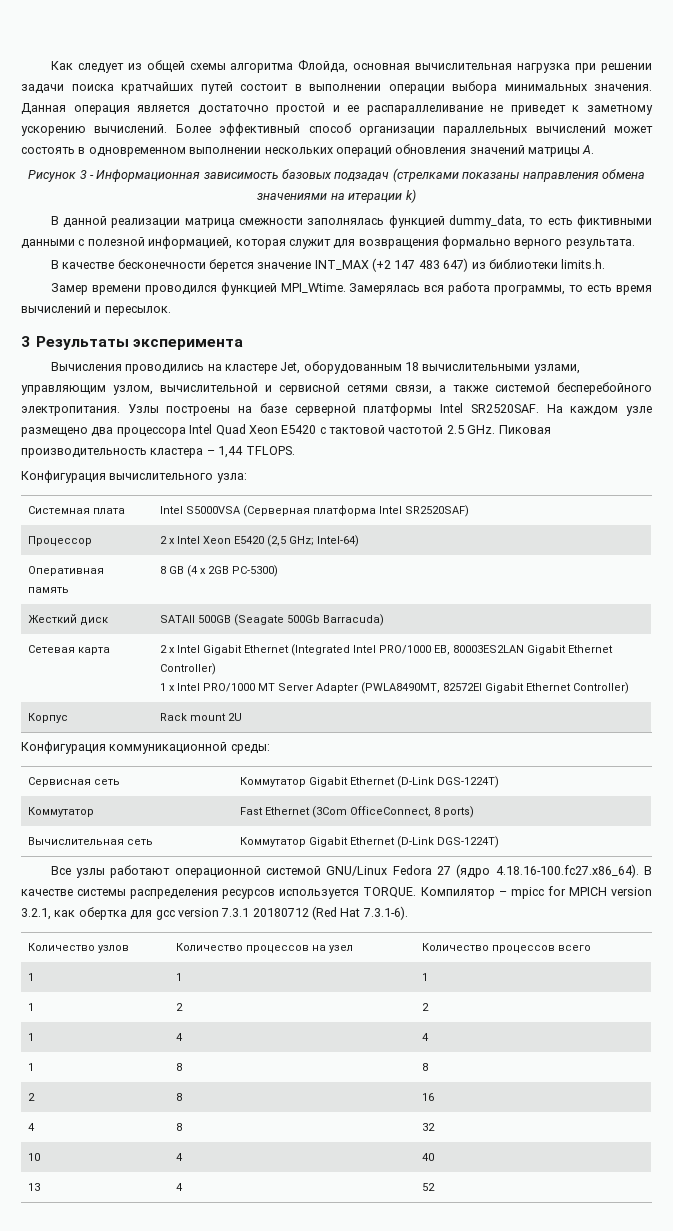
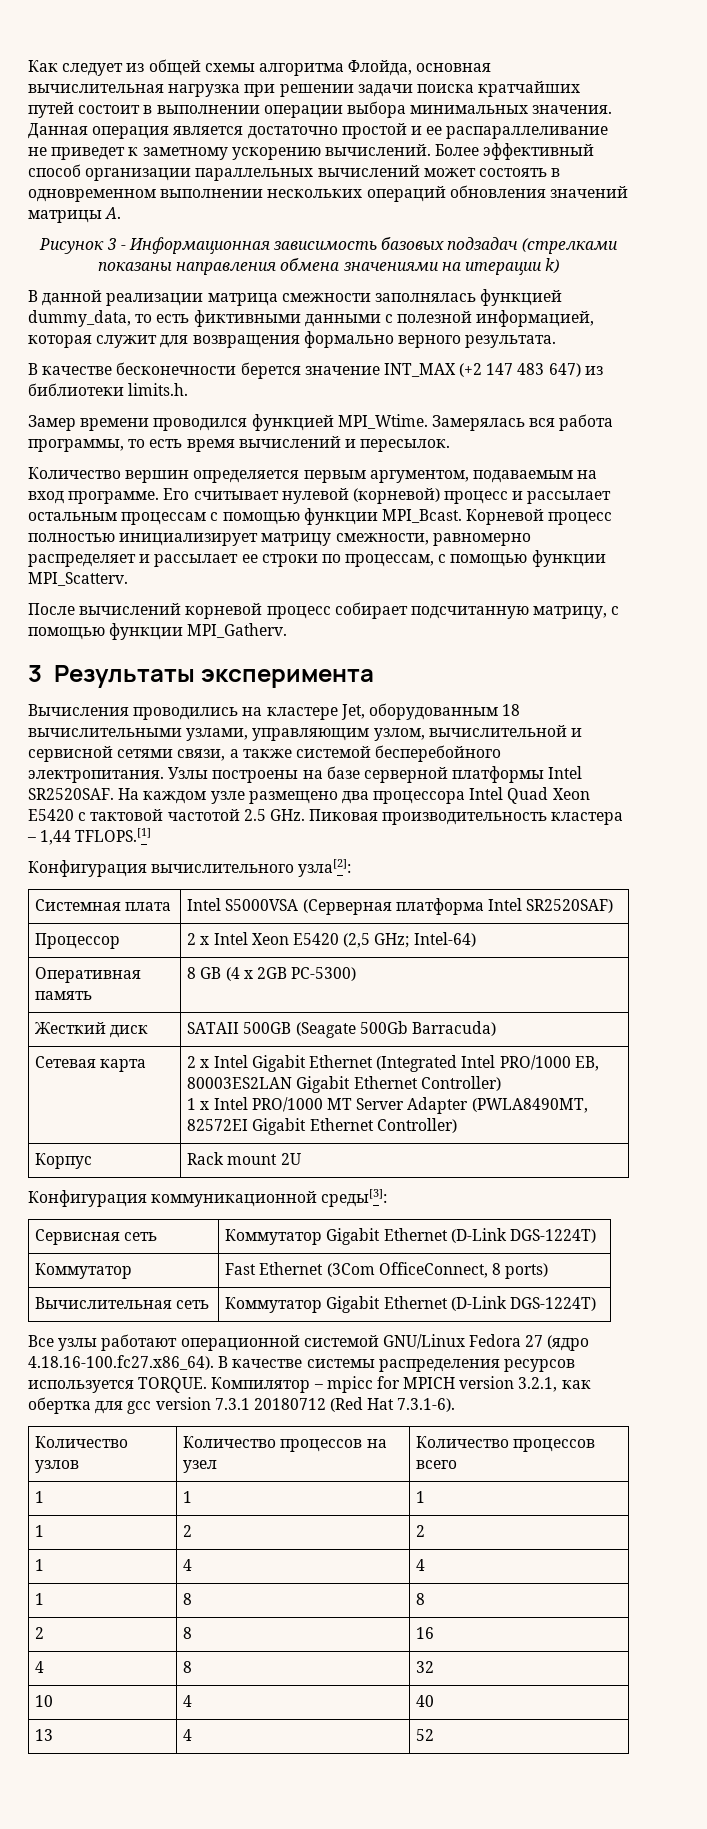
(171, 311) none -> [28,467,598,483] [28,488,612,504] [28,508,613,525] [28,533,531,546] [28,550,606,567] [28,572,128,586] [28,602,620,619] [28,623,288,640] // Количество вершин определяется первым аргументом, подаваемым на вход программе. Его считывает нулевой (корневой) процесс и рассылает остальным процессам с помощью функции MPI_Bcast. Корневой процесс полностью инициализирует матрицу смежности, равномерно распределяет и рассылает ее строки по процессам, с помощью функции MPI_Scatterv. // После вычислений корневой процесс собирает подсчитанную матрицу, с помощью функции MPI_Gatherv.
[245,446,295,455] TFLOPS. -> [75,828,152,842] TFLOPS.[1]
[216,473,247,483] узла: -> [298,859,352,877] узла[2]:
[230,744,270,754] среды: -> [321,1189,388,1207] среды[3]:

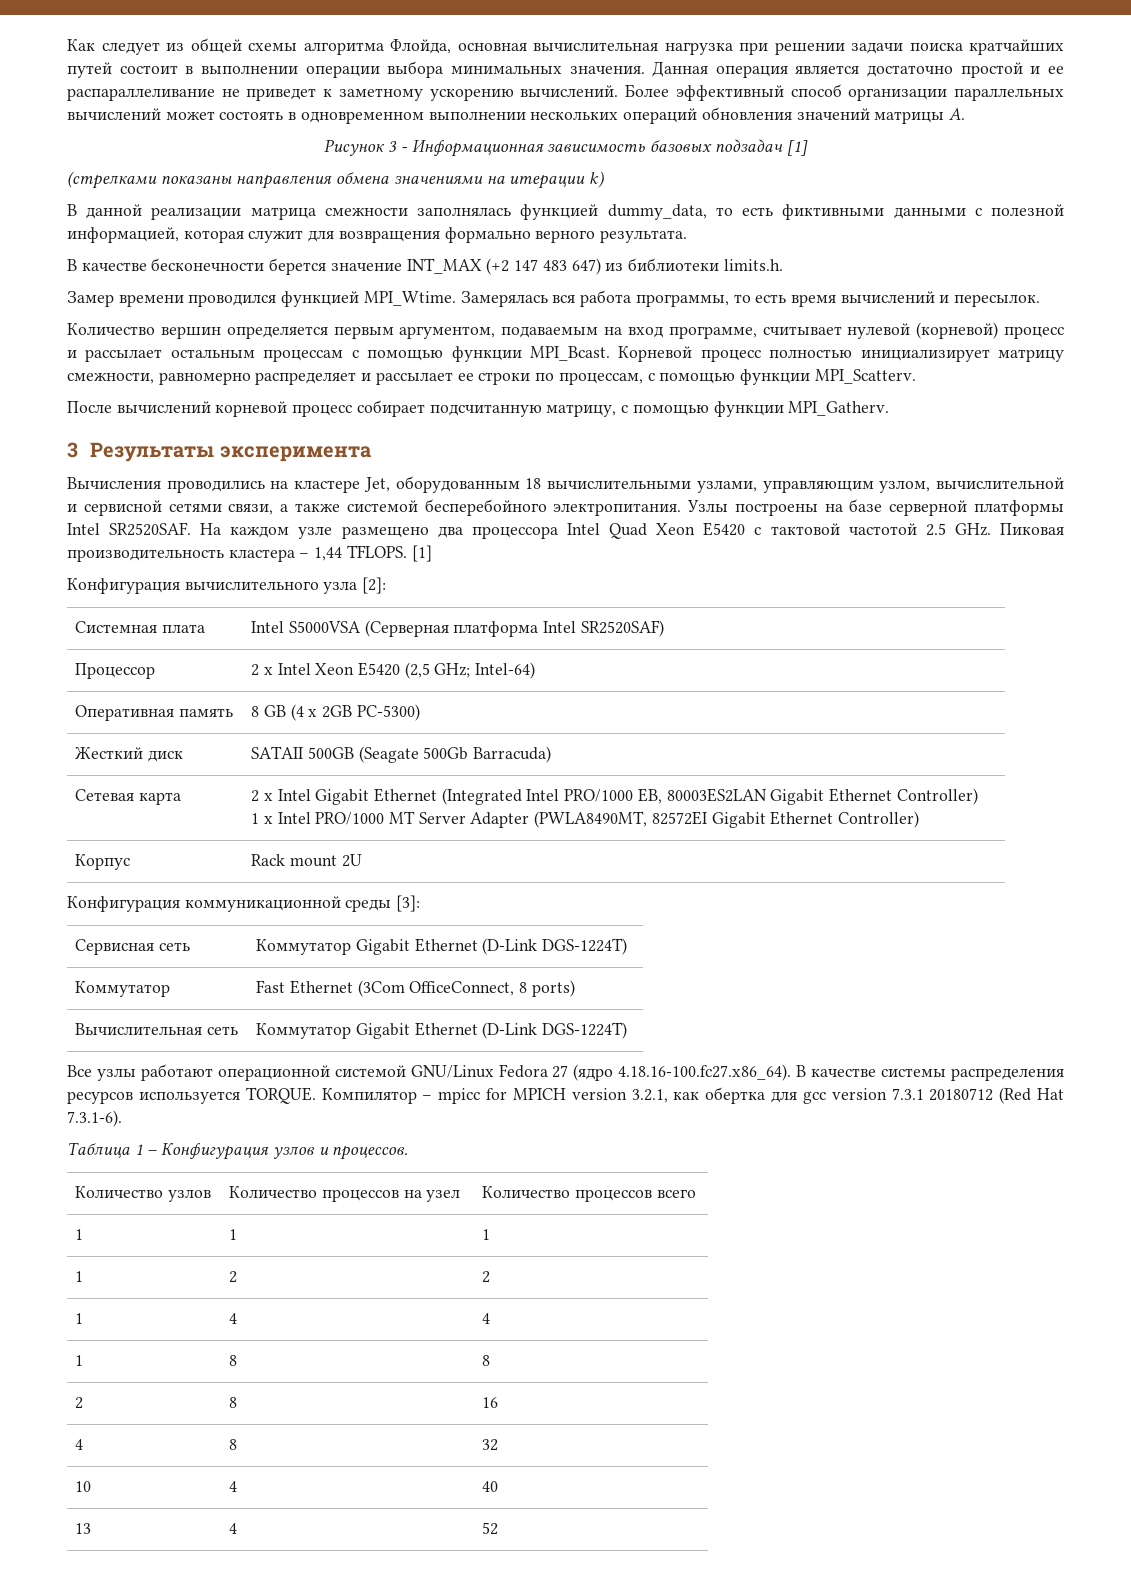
(519, 243) none -> [786,140,808,156] [1] //
[68,488,190,504] программе. Его -> [668,326,757,339] программе,
[75,828,152,842] TFLOPS.[1] -> [346,545,432,562] TFLOPS. [1]
[298,859,352,877] узла[2]: -> [323,577,387,594] узла [2]:
[321,1189,388,1207] среды[3]: -> [345,895,421,912] среды [3]:
(456, 1405) none -> [67,1142,409,1160] // Таблица 1 – Конфигурация узлов и процессов.

